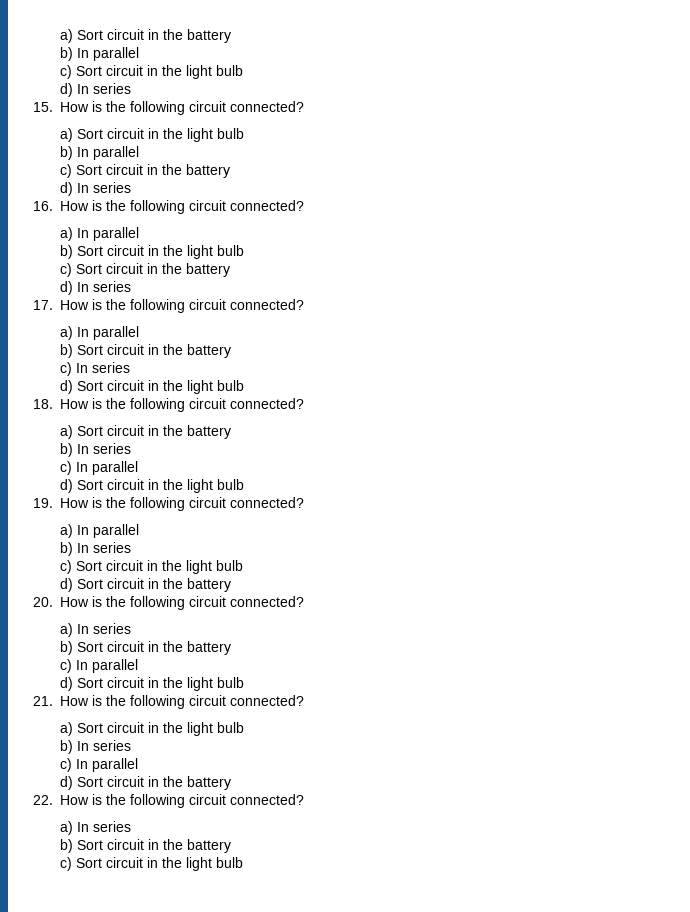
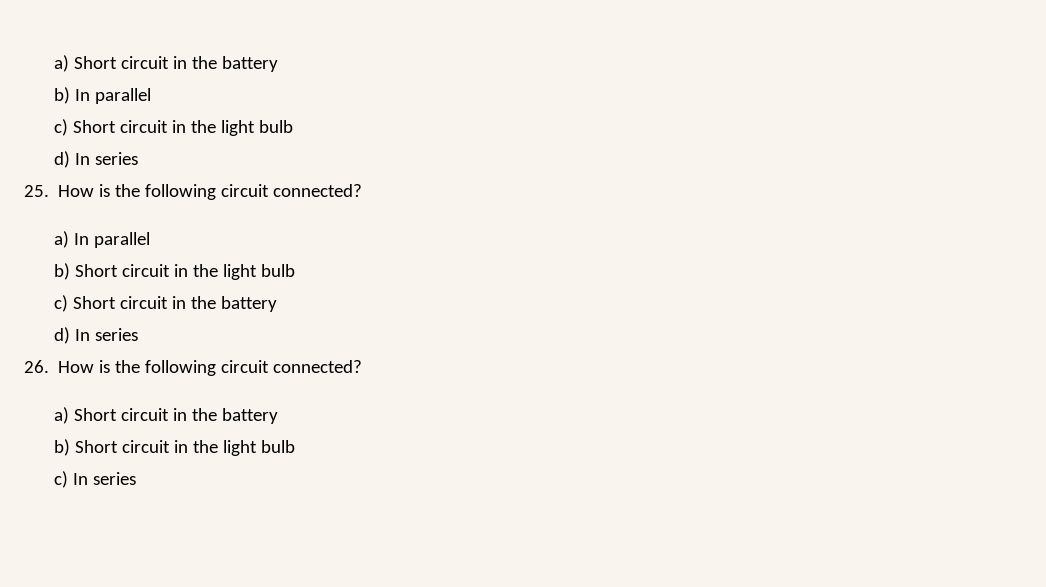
[59,29,103,43] a) Sort -> [54,55,118,72] a) Short
[75,66,102,76] Sort -> [73,120,117,133] Short
[33,101,304,115] [59,128,244,142] [59,146,139,160] [59,164,230,178] [59,182,131,196] [33,200,304,214] [59,227,139,241] [59,245,244,259] [59,263,230,277] [59,281,131,295] [33,299,304,313] [59,326,139,340] [59,344,231,358] [59,362,130,376] [59,380,244,394] [33,398,304,412] [59,425,231,439] [59,443,131,457] [59,461,138,475] [59,479,244,493] [33,497,304,511] [59,524,139,538] [59,542,131,556] [59,560,243,574] [59,578,231,592] [33,596,304,610] [59,623,131,637] [59,641,231,655] [59,659,138,673] [59,677,244,691] [33,695,304,709] [59,722,244,736] [59,740,131,754] [59,758,138,772] [59,776,231,790] [33,794,304,808] [59,821,131,835] [59,839,231,853] [59,857,243,871] 15. How is the following circuit connected? // a) Sort circuit in the light bulb // b) In parallel // c) Sort circuit in the battery // d) In series // 16. How is the following circuit connected? // a) In parallel // b) Sort circuit in the light bulb // c) Sort circuit in the battery // d) In series // 17. How is the following circuit connected? // a) In parallel // b) Sort circuit in the battery // c) In series // d) Sort circuit in the light bulb // 18. How is the following circuit connected? // a) Sort circuit in the battery // b) In series // c) In parallel // d) Sort circuit in the light bulb // 19. How is the following circuit connected? // a) In parallel // b) In series // c) Sort circuit in the light bulb // d) Sort circuit in the battery // 20. How is the following circuit connected? // a) In series // b) Sort circuit in the battery // c) In parallel // d) Sort circuit in the light bulb // 21. How is the following circuit connected? // a) Sort circuit in the light bulb // b) In series // c) In parallel // d) Sort circuit in the battery // 22. How is the following circuit connected? // a) In series // b) Sort circuit in the battery // c) Sort circuit in the light bulb -> [24,184,363,200] [54,231,151,248] [54,263,296,280] [54,295,278,312] [54,327,139,344] [24,360,363,376] [54,407,279,424] [54,439,296,456] [54,471,137,488] 25. How is the following circuit connected? // a) In parallel // b) Short circuit in the light bulb // c) Short circuit in the battery // d) In series // 26. How is the following circuit connected? // a) Short circuit in the battery // b) Short circuit in the light bulb // c) In series

